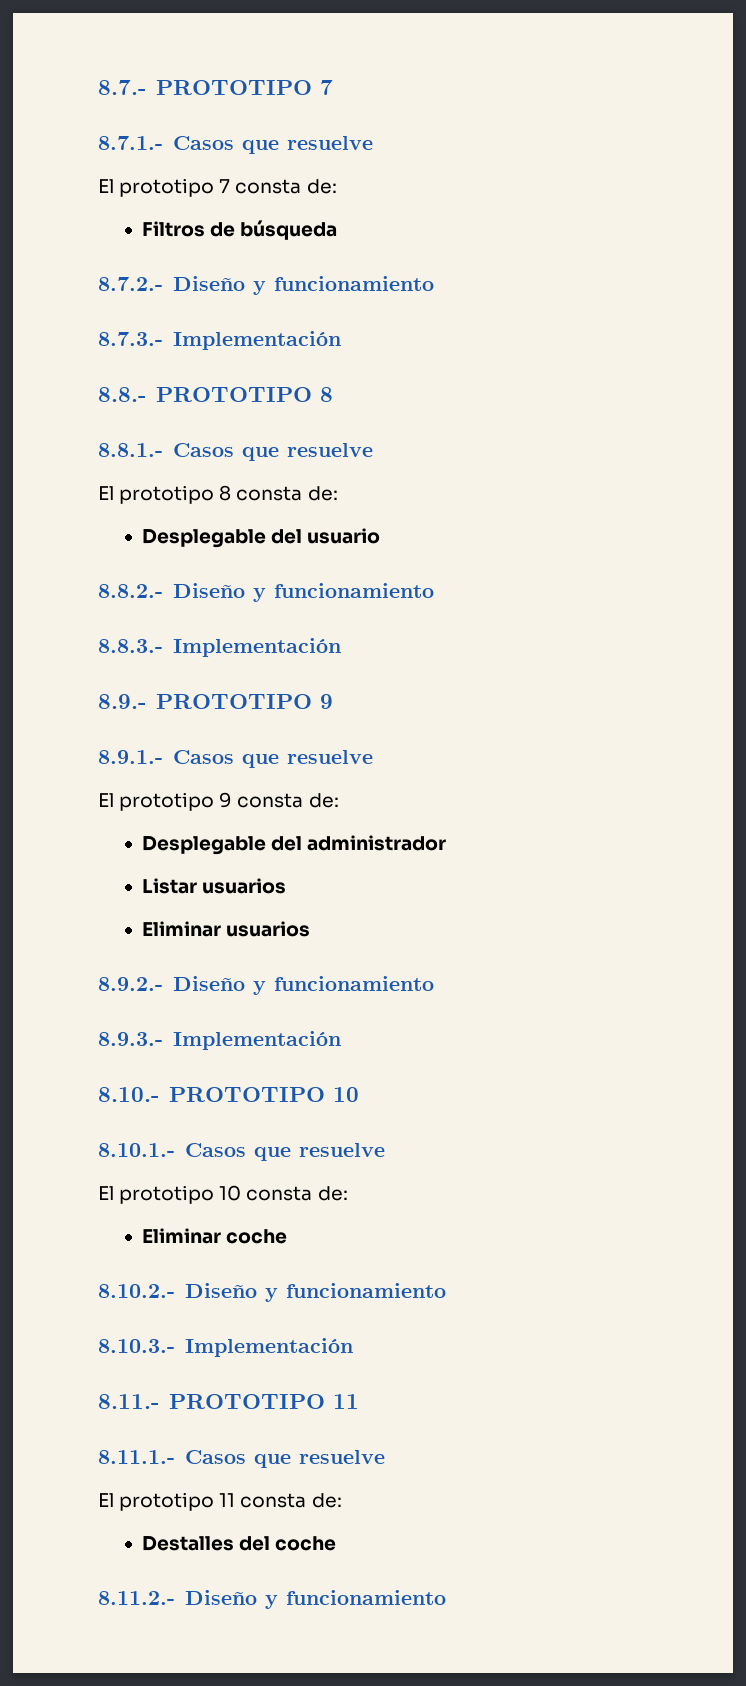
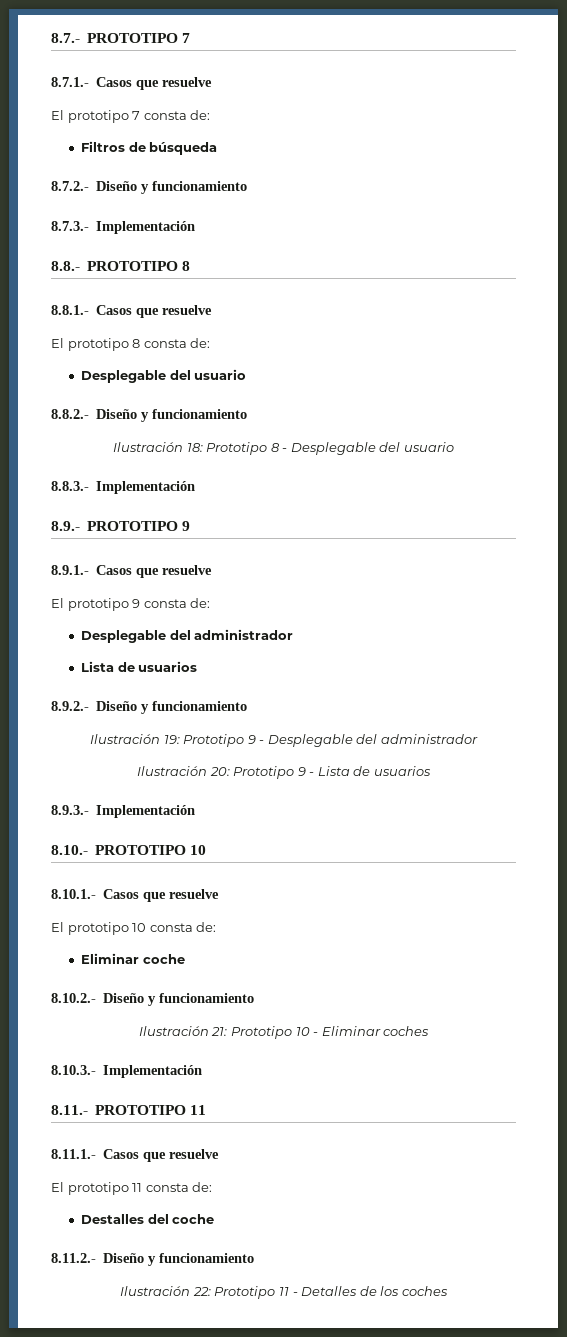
(434, 590) none -> [113,442,454,455] // Ilustración 18: Prototipo 8 - Desplegable del usuario
[141,878,286,894] [141,921,221,937] Listar usuarios // Eliminar -> [81,661,135,672] Lista de
(434, 983) none -> [90,734,478,747] [137,766,431,779] // Ilustración 19: Prototipo 9 - Desplegable del administrador // Ilustración 20: Prototipo 9 - Lista de usuarios
(446, 1290) none -> [138,1026,430,1039] // Ilustración 21: Prototipo 10 - Eliminar coches
(446, 1597) none -> [120,1286,448,1299] // Ilustración 22: Prototipo 11 - Detalles de los coches

